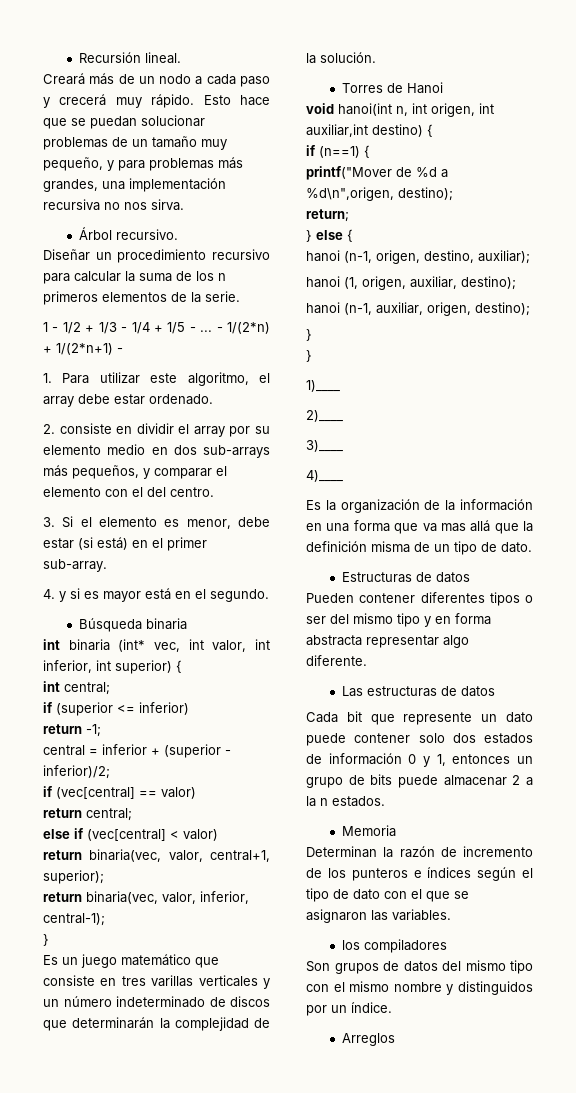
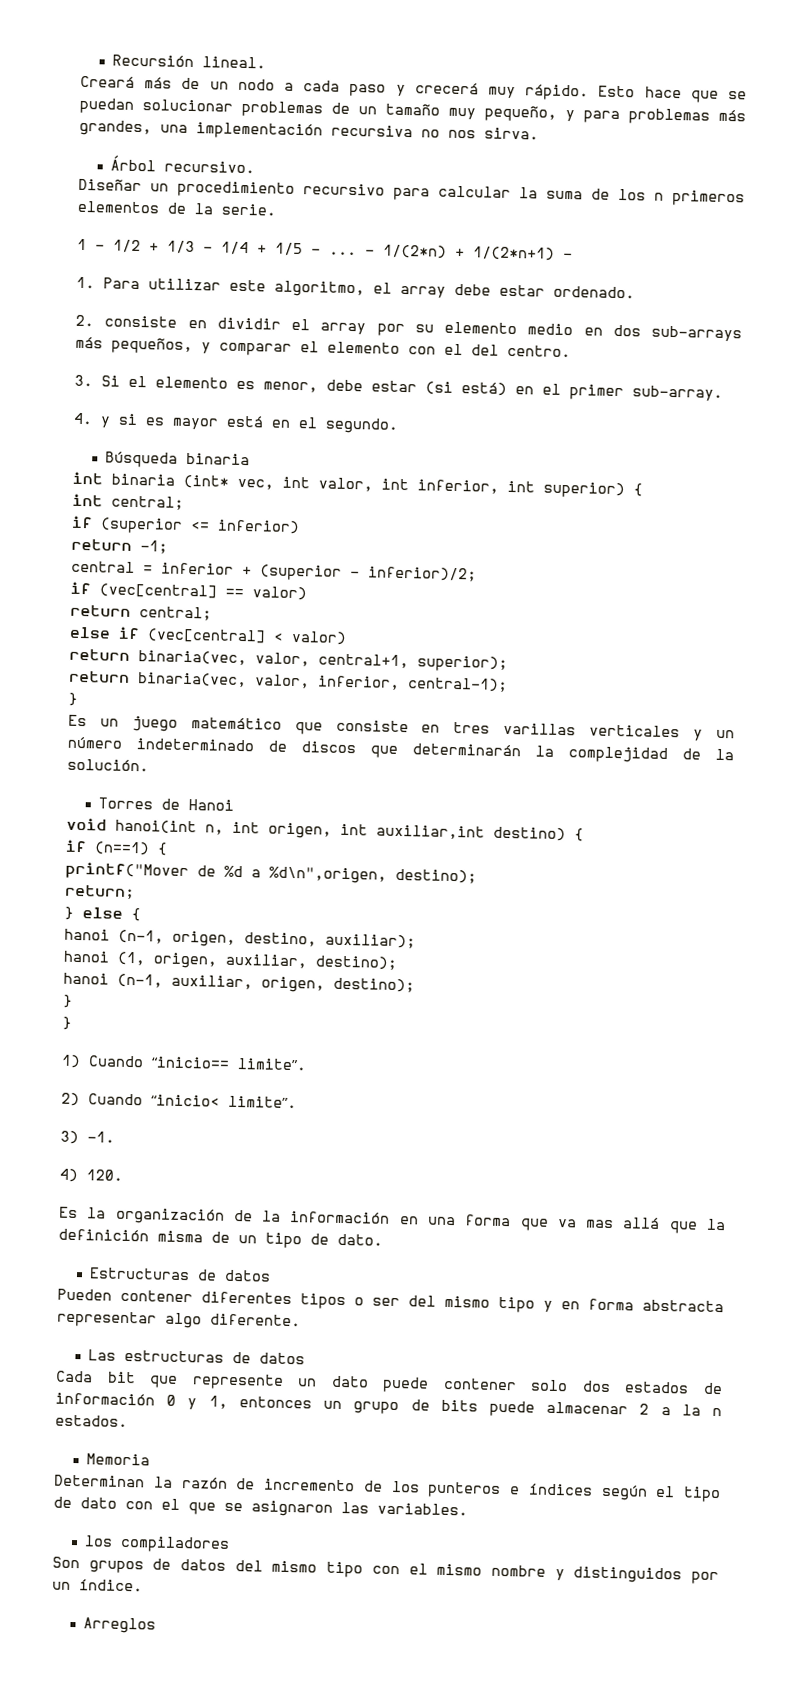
[306,380,340,392] [306,410,343,422] [306,440,343,452] [306,470,343,482] 1)____ // 2)____ // 3)____ // 4)____ -> [61,1054,307,1071] [61,1092,297,1109] [60,1130,115,1145] [59,1168,123,1183] 1) Cuando “inicio== limite”. // 2) Cuando “inicio< limite”. // 3) -1. // 4) 120.

